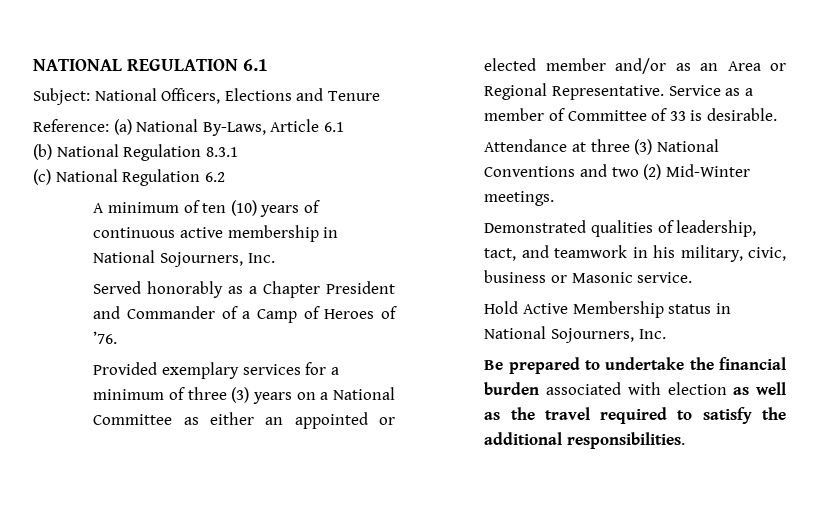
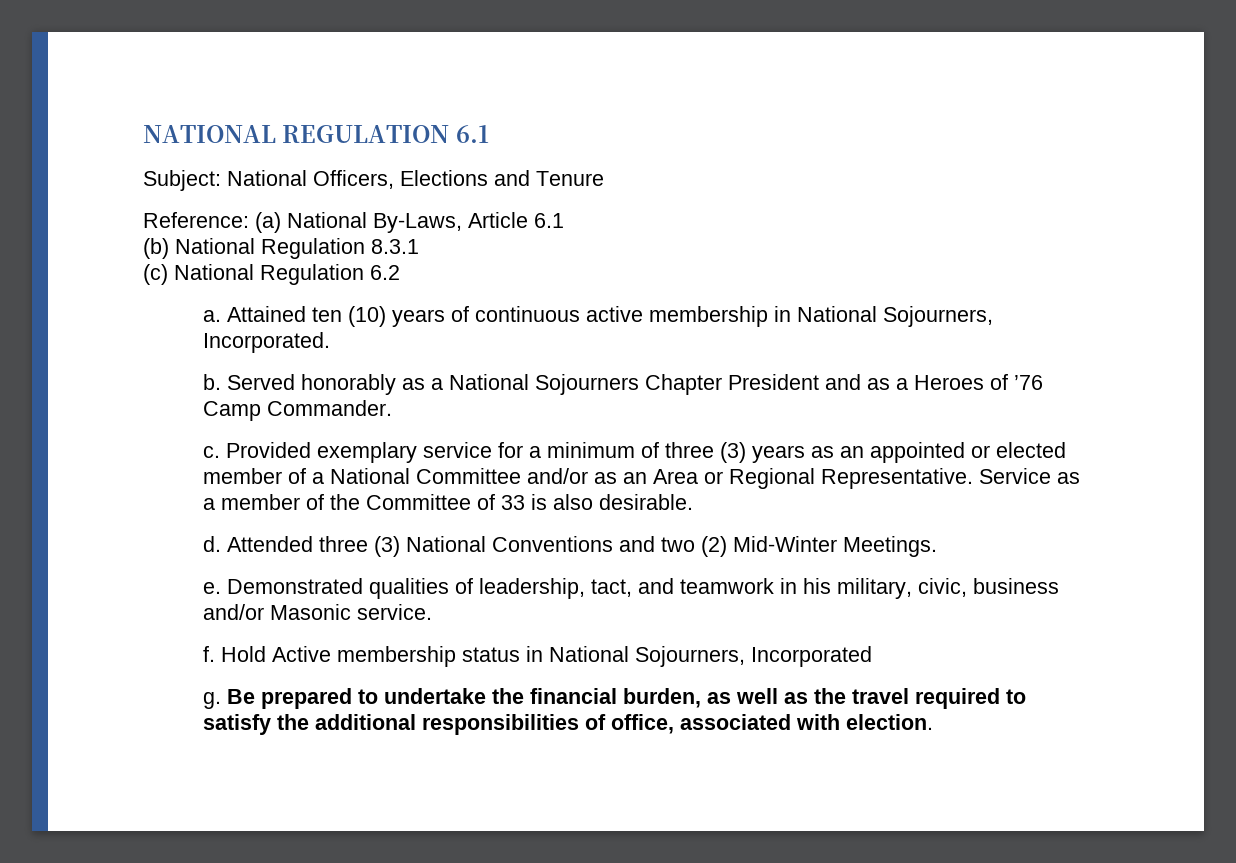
[93,200,200,213] A minimum of -> [202,306,306,322] a. Attained
[247,253,275,263] Inc. // -> [202,332,330,353] [202,374,221,390] Incorporated. // b.
(258, 290) none -> [448,374,639,395] National Sojourners
[127,306,397,323] [93,331,118,344] Commander of a Camp of Heroes of ’76. // -> [866,374,1043,390] [202,400,392,421] [202,446,220,458] as a Heroes of ’76 Camp Commander. // c.
[242,364,301,375] services -> [422,442,492,458] service
[296,387,395,400] [93,412,255,425] on a National Committee as either -> [810,446,834,458] as
(606, 64) none -> [287,468,521,484] of a National Committee
(566, 114) none -> [329,494,360,510] the
(703, 115) none -> [552,494,593,510] also
[484,139,587,152] Attendance at -> [202,536,313,552] d. Attended
[484,191,555,206] meetings. // -> [842,536,937,557] [202,582,221,594] Meetings. // e.
[551,275,568,283] or -> [202,604,264,620] and/or
(693, 277) none -> [202,646,215,662] f.
[572,301,664,318] Membership -> [336,646,456,667] membership
[638,329,666,339] Inc. // -> [750,646,872,667] [202,692,221,709] Incorporated // g.
[484,382,727,395] burden associated with election -> [622,688,701,708] burden,
[567,432,686,449] responsibilities. -> [421,714,933,735] responsibilities of office, associated with election.

